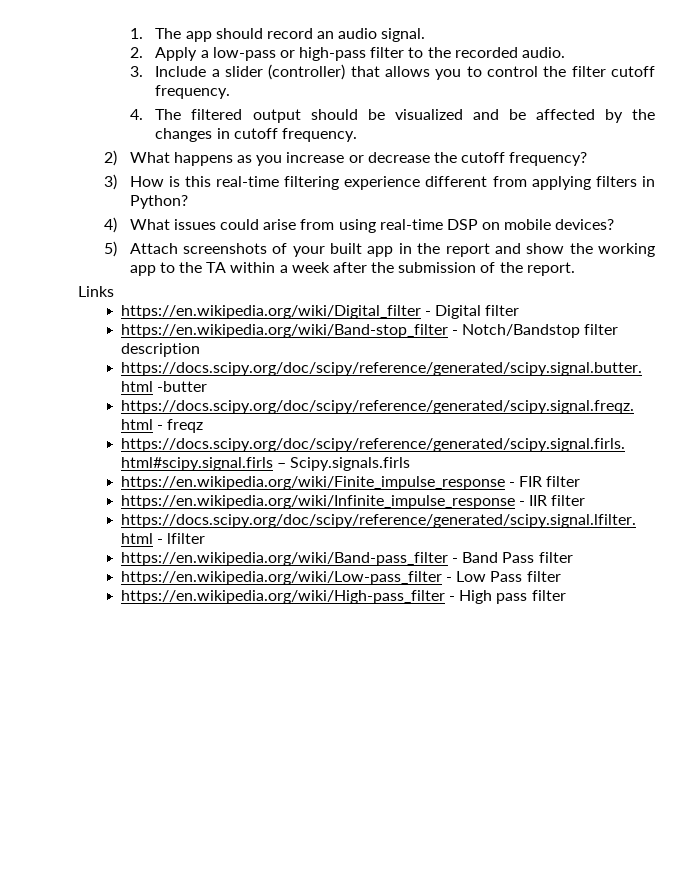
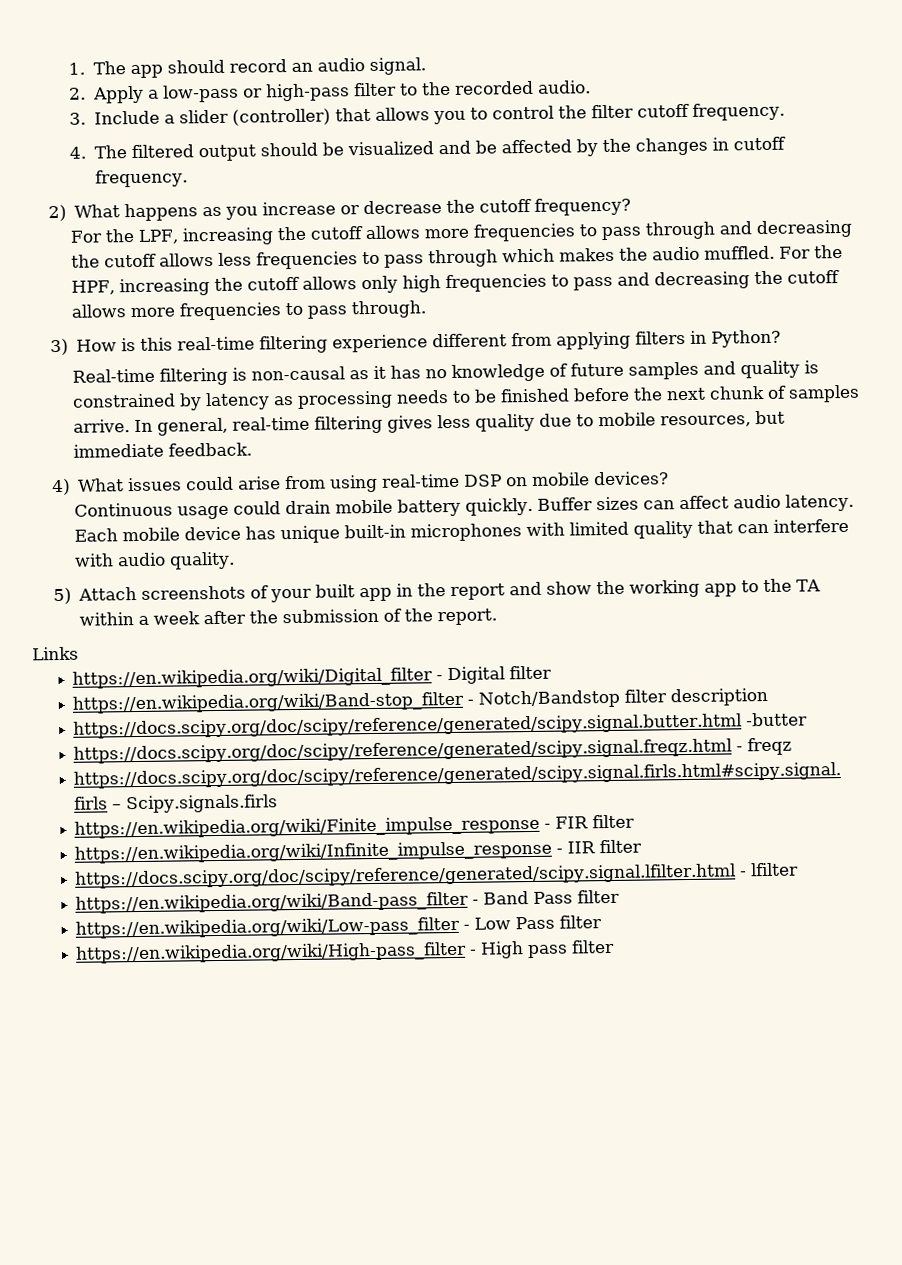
(588, 159) none -> [70,219,853,246] [71,244,844,270] [71,270,841,297] [71,300,427,321] // For the LPF, increasing the cutoff allows more frequencies to pass through and decreasing the cutoff allows less frequencies to pass through which makes the audio muffled. For the HPF, increasing the cutoff allows only high frequencies to pass and decreasing the cutoff allows more frequencies to pass through.
(188, 202) none -> [72,360,820,386] [72,384,861,411] [73,410,786,436] [73,442,253,458] // Real-time filtering is non-causal as it has no knowledge of future samples and quality is constrained by latency as processing needs to be finished before the next chunk of samples arrive. In general, real-time filtering gives less quality due to mobile resources, but immediate feedback.
(615, 224) none -> [74,493,855,520] [74,518,850,544] [74,551,236,570] // Continuous usage could drain mobile battery quickly. Buffer sizes can affect audio latency. Each mobile device has unique built-in microphones with limited quality that can interfere with audio quality.

